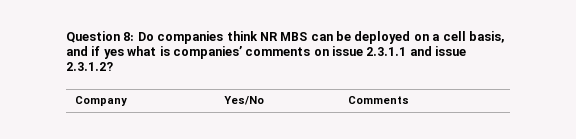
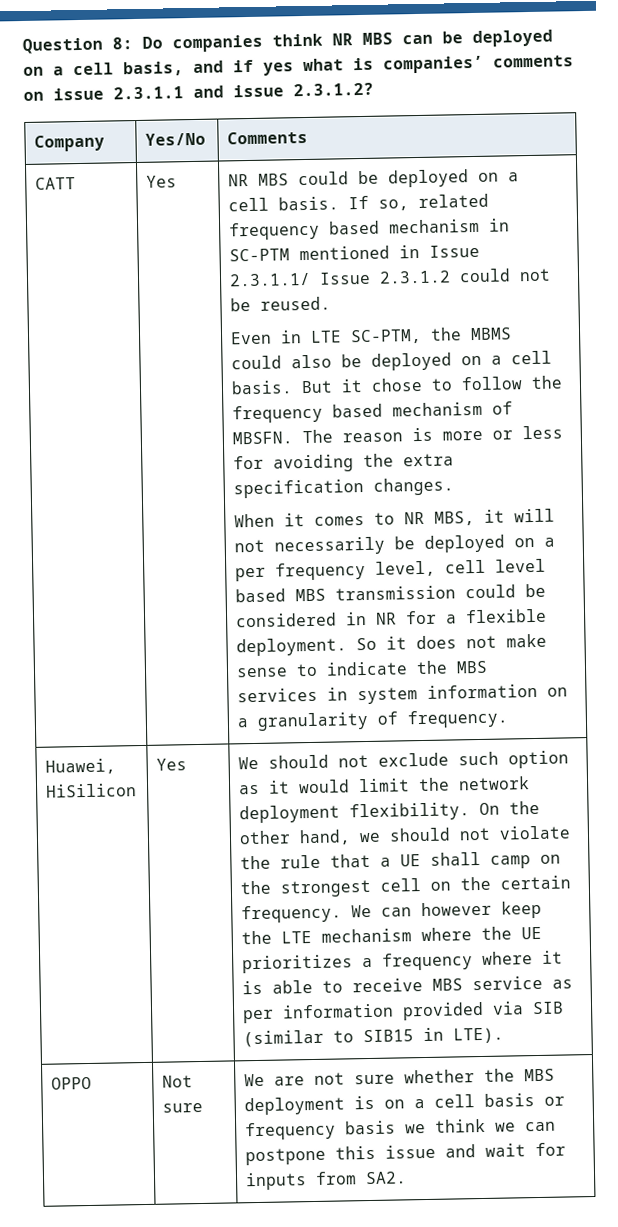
(409, 100) none -> [34,177,76,190] [145,175,177,188] [227,169,519,188] [227,193,489,212] [228,218,510,241] [228,244,480,262] [228,268,551,287] [229,296,331,312] [229,327,512,345] [230,350,552,371] [230,375,563,395] [231,401,513,424] [231,425,563,445] [232,453,454,473] [232,477,454,499] [233,508,555,528] [233,534,555,556] [234,558,546,582] [234,583,546,603] [235,608,547,628] [235,633,547,657] [235,660,488,678] [236,683,568,705] [236,709,509,731] [44,758,116,775] [45,783,137,798] [155,758,187,771] [237,750,569,770] [238,776,530,795] [238,800,540,824] [238,825,571,846] [239,851,561,870] [239,875,571,898] [240,900,542,924] [240,926,542,945] [241,950,563,974] [241,975,573,995] [242,1001,564,1024] [242,1027,504,1048] [50,1076,92,1090] [161,1075,193,1088] [161,1102,203,1113] [243,1068,555,1087] [243,1093,565,1116] [244,1118,556,1141] [244,1142,566,1166] [244,1171,407,1191] // CATT | Yes | NR MBS could be deployed on a cell basis. If so, related frequency based mechanism in SC-PTM mentioned in Issue 2.3.1.1/ Issue 2.3.1.2 could not be reused. // Even in LTE SC-PTM, the MBMS could also be deployed on a cell basis. But it chose to follow the frequency based mechanism of MBSFN. The reason is more or less for avoiding the extra specification changes. // When it comes to NR MBS, it will not necessarily be deployed on a per frequency level, cell level based MBS transmission could be considered in NR for a flexible deployment. So it does not make sense to indicate the MBS services in system information on a granularity of frequency. // Huawei, HiSilicon | Yes | We should not exclude such option as it would limit the network deployment flexibility. On the other hand, we should not violate the rule that a UE shall camp on the strongest cell on the certain frequency. We can however keep the LTE mechanism where the UE prioritizes a frequency where it is able to receive MBS service as per information provided via SIB (similar to SIB15 in LTE). // OPPO | Not sure | We are not sure whether the MBS deployment is on a cell basis or frequency basis we think we can postpone this issue and wait for inputs from SA2.

